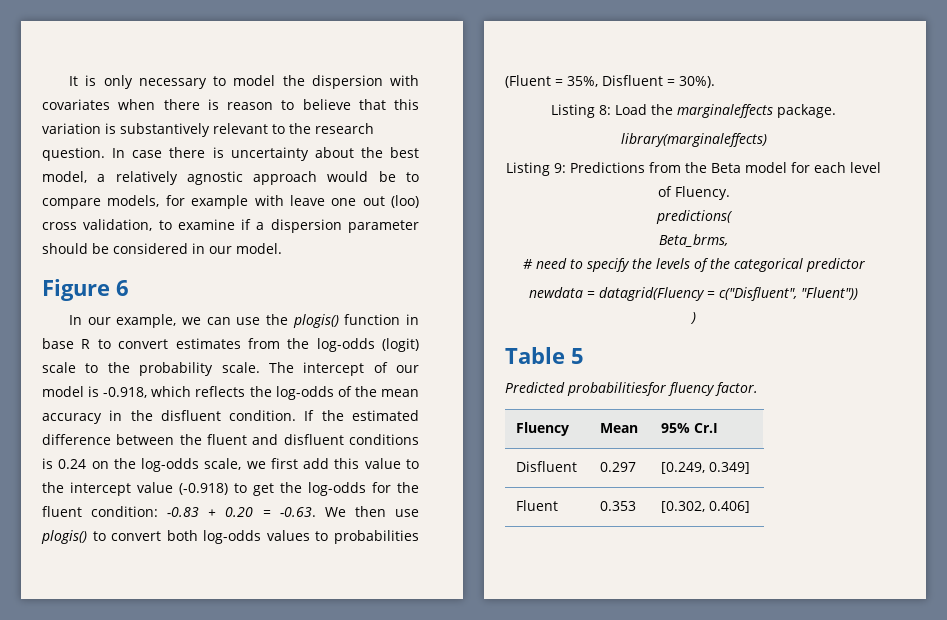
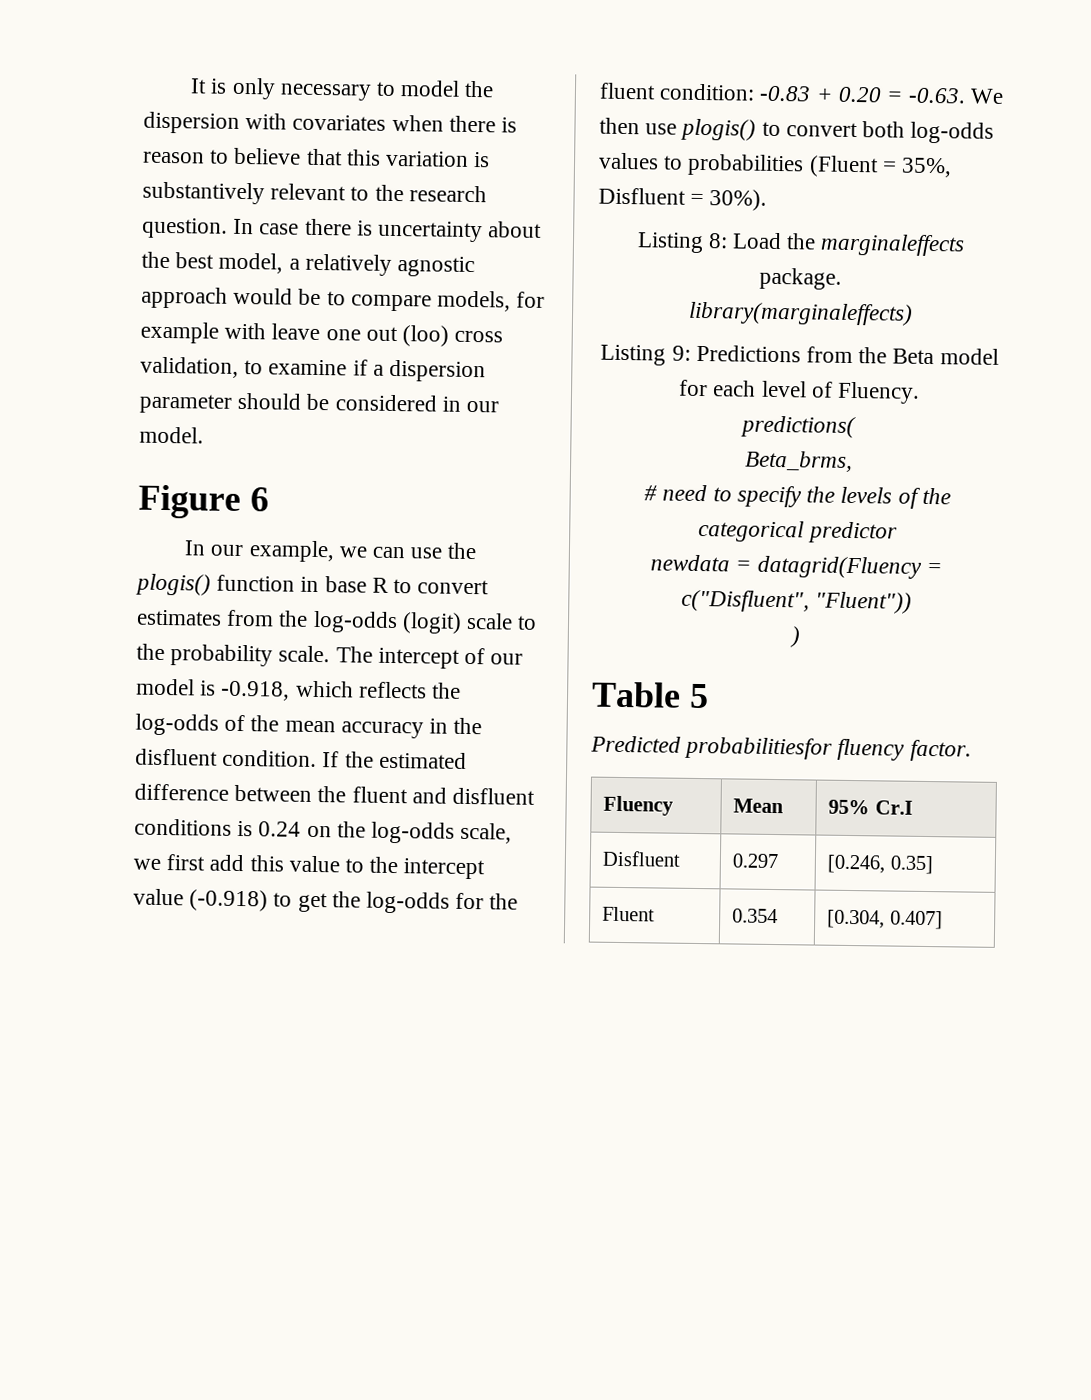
[661,462,751,474] [0.249, 0.349] -> [827,854,933,875] [0.246, 0.35]
[600,501,637,511] [661,501,751,513] 0.353 | [0.302, 0.406] -> [732,908,779,924] [827,909,943,930] 0.354 | [0.304, 0.407]

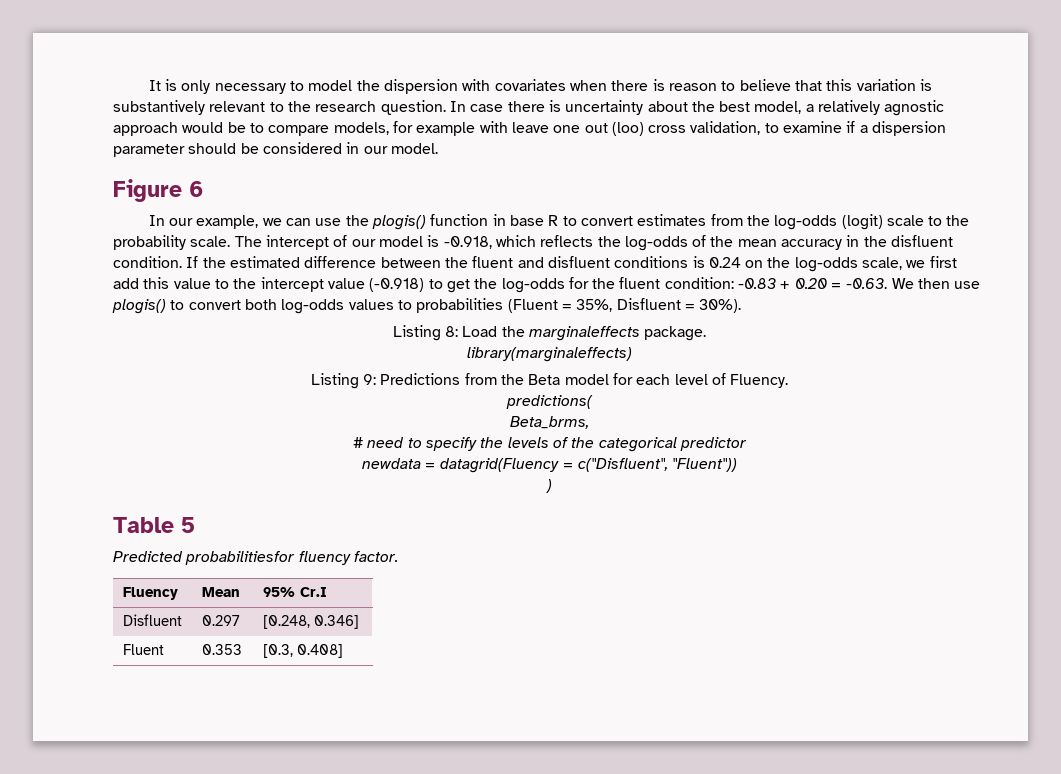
[827,854,933,875] [0.246, 0.35] -> [262,615,359,629] [0.248, 0.346]
[732,908,779,924] [827,909,943,930] 0.354 | [0.304, 0.407] -> [201,644,242,655] [262,644,343,658] 0.353 | [0.3, 0.408]

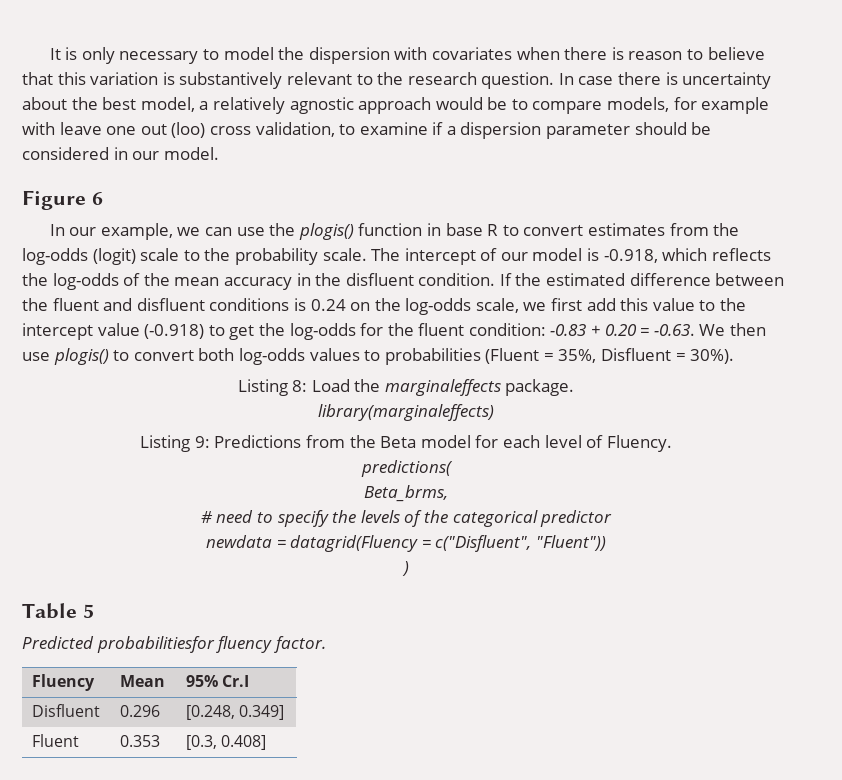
[201,615,240,626] 0.297 -> [119,705,160,717] 0.296
[313,615,359,629] 0.346] -> [238,705,284,720] 0.349]

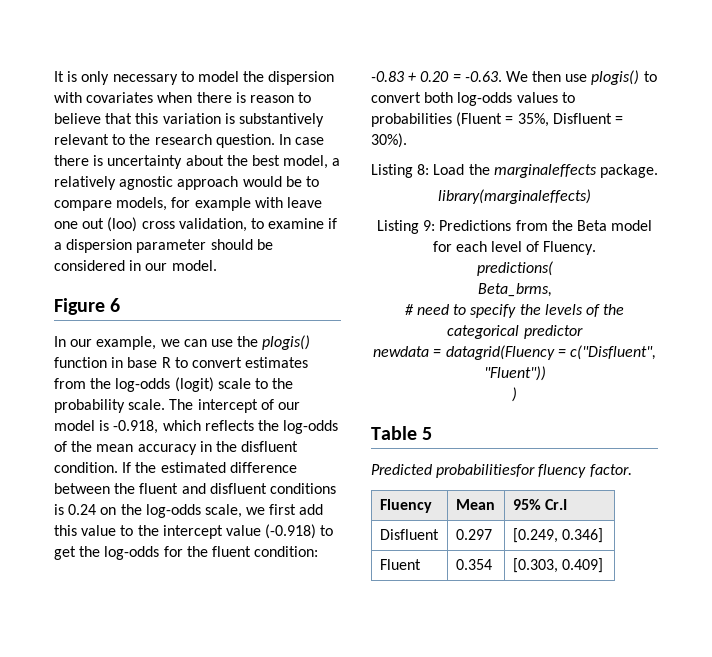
[119,705,160,717] [185,705,284,720] [31,734,79,747] [119,735,160,747] [185,735,266,750] 0.296 | [0.248, 0.349] // Fluent | 0.353 | [0.3, 0.408] -> [455,529,492,540] [512,528,603,543] [379,559,421,570] [455,559,492,570] [512,558,603,573] 0.297 | [0.249, 0.346] // Fluent | 0.354 | [0.303, 0.409]

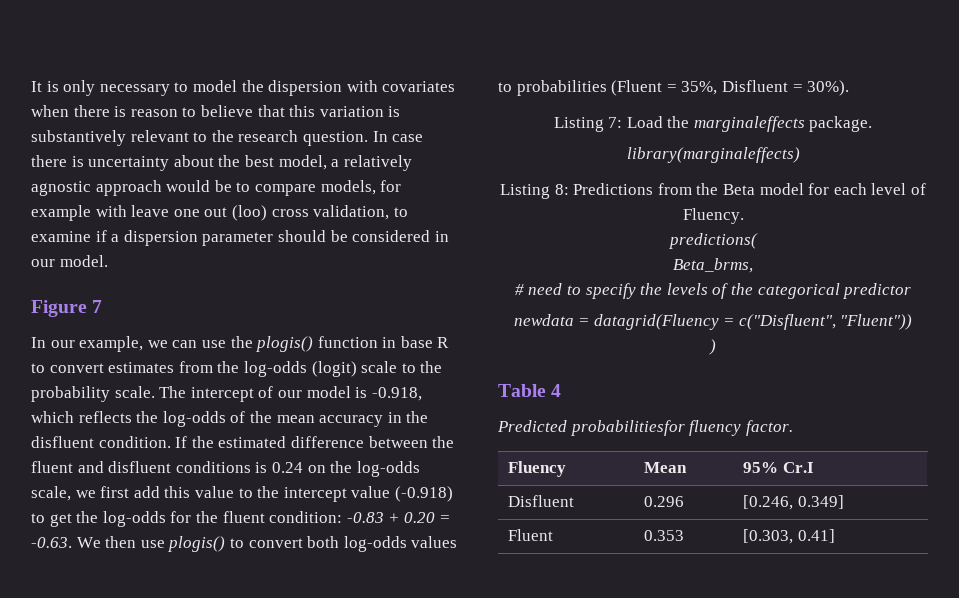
[110,298,121,312] 6 -> [92,300,103,313] 7
[417,164,430,175] 8: -> [608,117,623,128] 7:
[423,220,436,231] 9: -> [554,184,569,195] 8:
[422,427,433,440] 5 -> [551,384,562,397] 4
[455,529,492,540] [512,528,603,543] 0.297 | [0.249, 0.346] -> [643,496,684,507] [742,495,844,510] 0.296 | [0.246, 0.349]
[455,559,492,570] 0.354 -> [643,530,684,541] 0.353
[561,558,603,573] 0.409] -> [797,529,835,543] 0.41]

